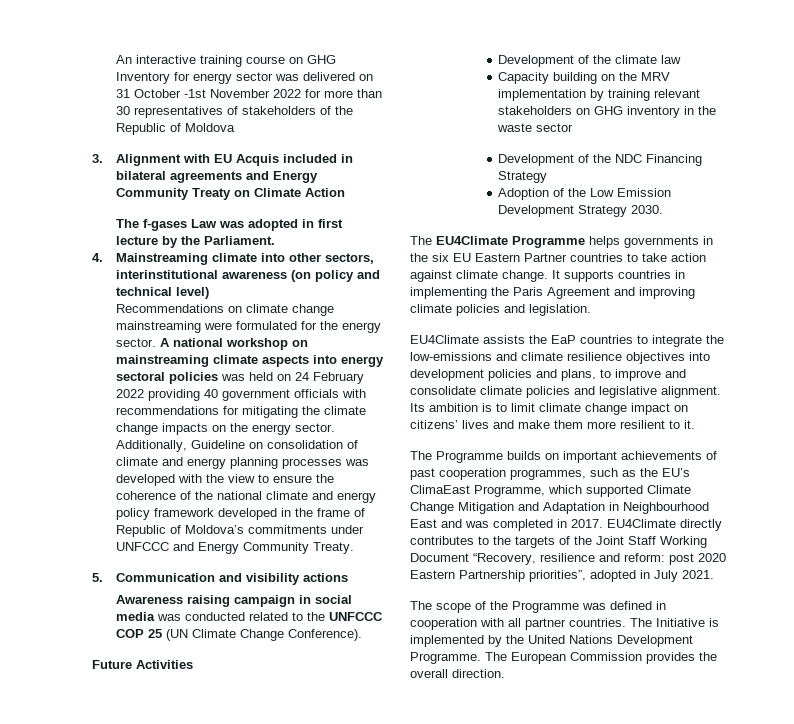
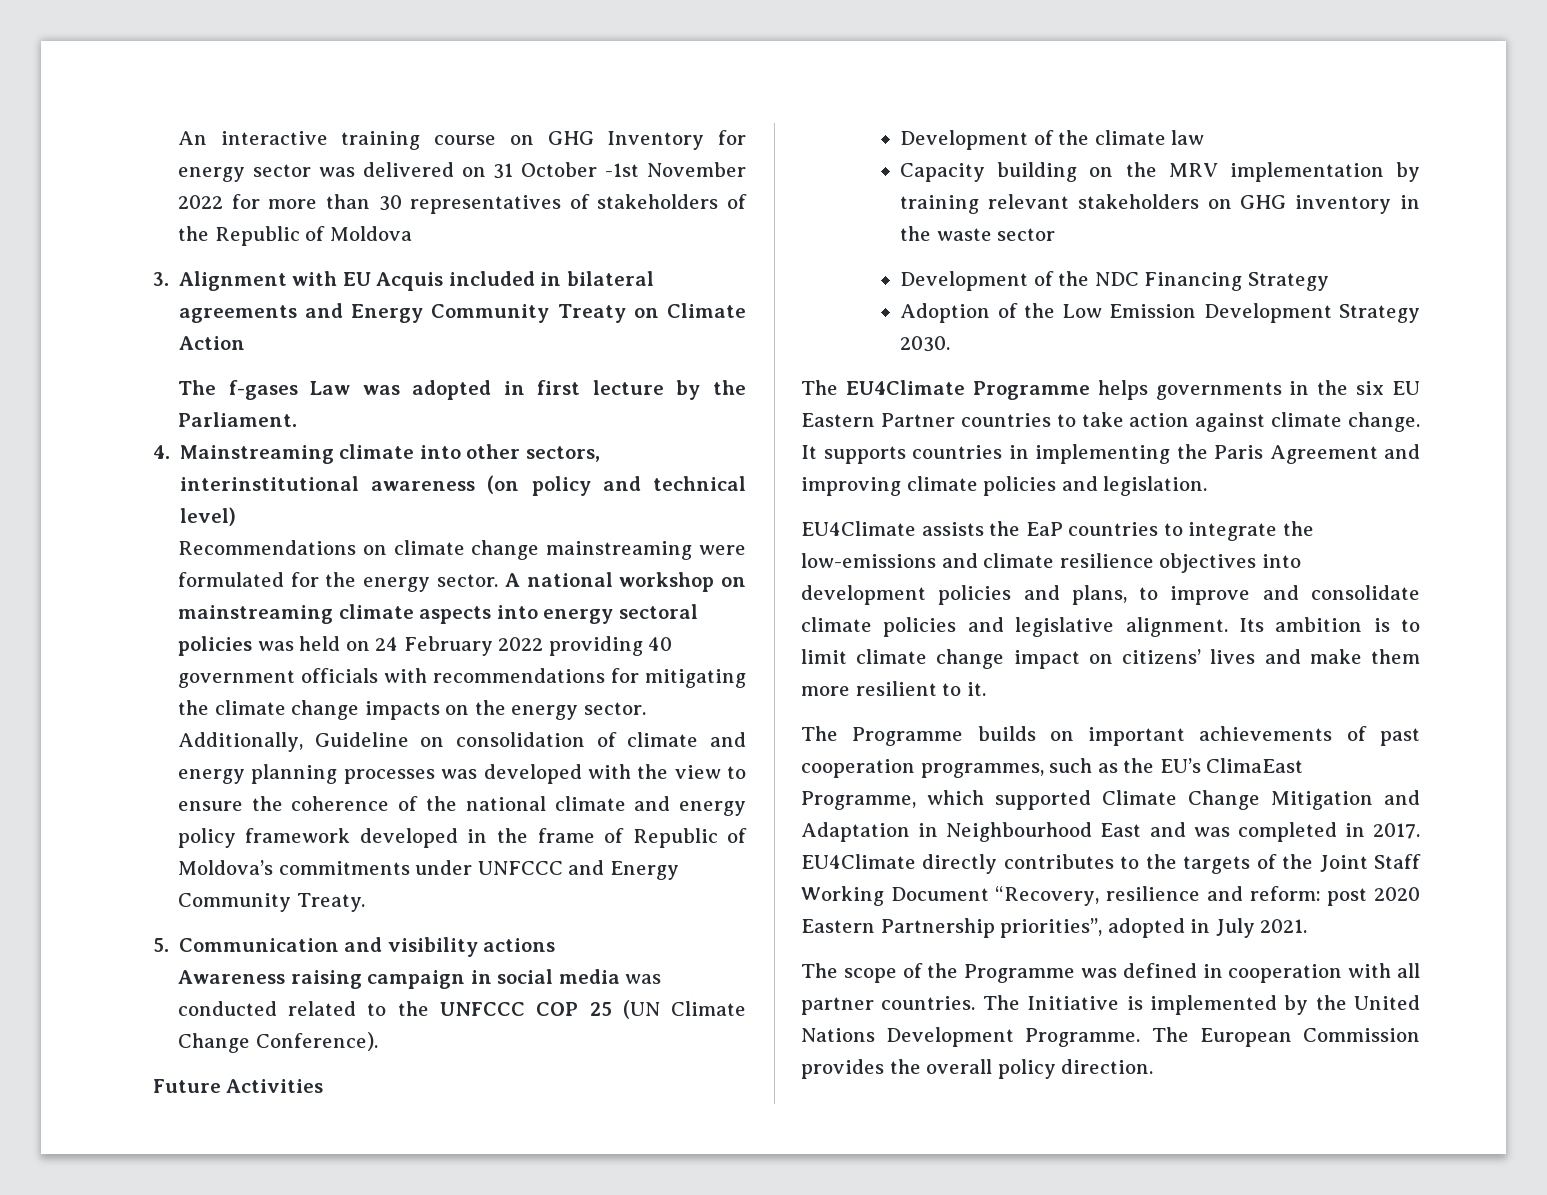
(448, 673) none -> [997,1059,1056,1079] policy

